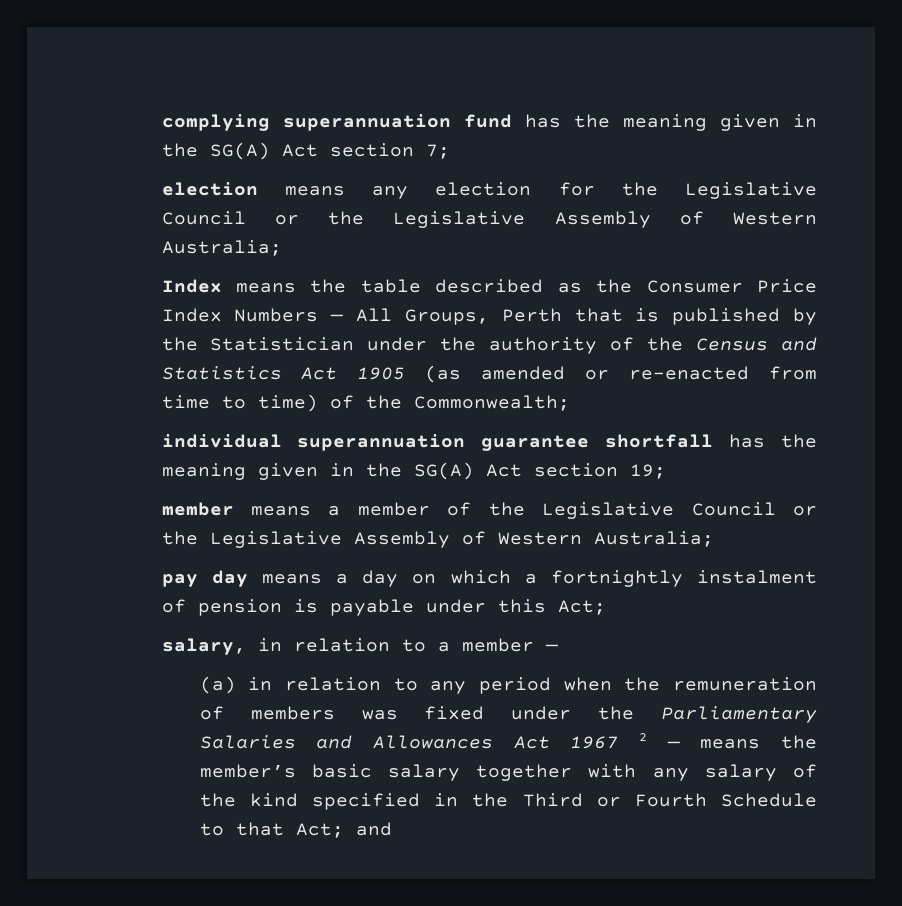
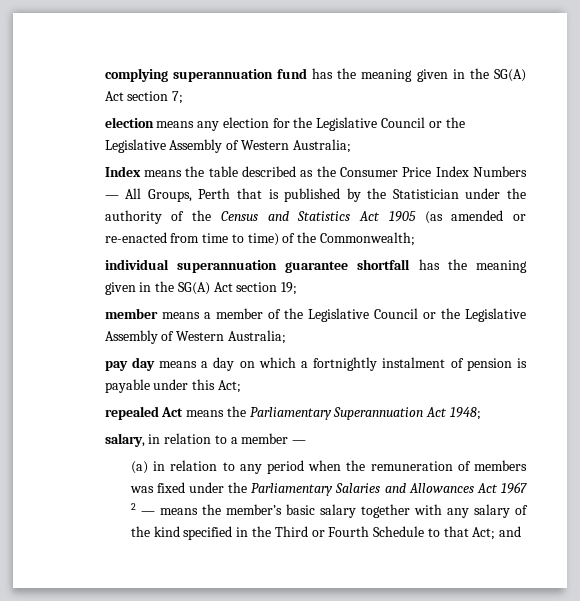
(606, 607) none -> [104,406,482,420] // repealed Act means the Parliamentary Superannuation Act 1948;

